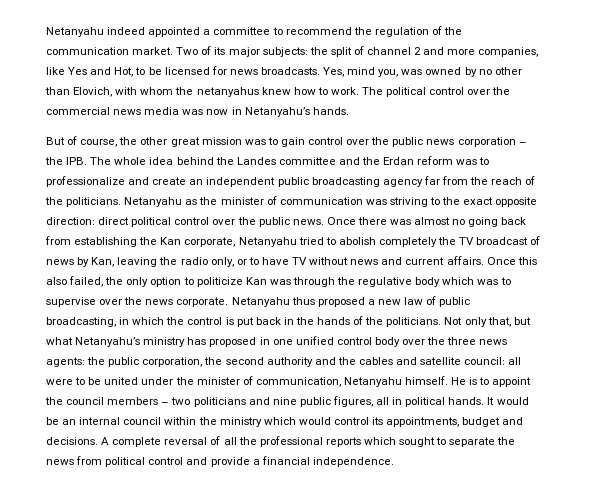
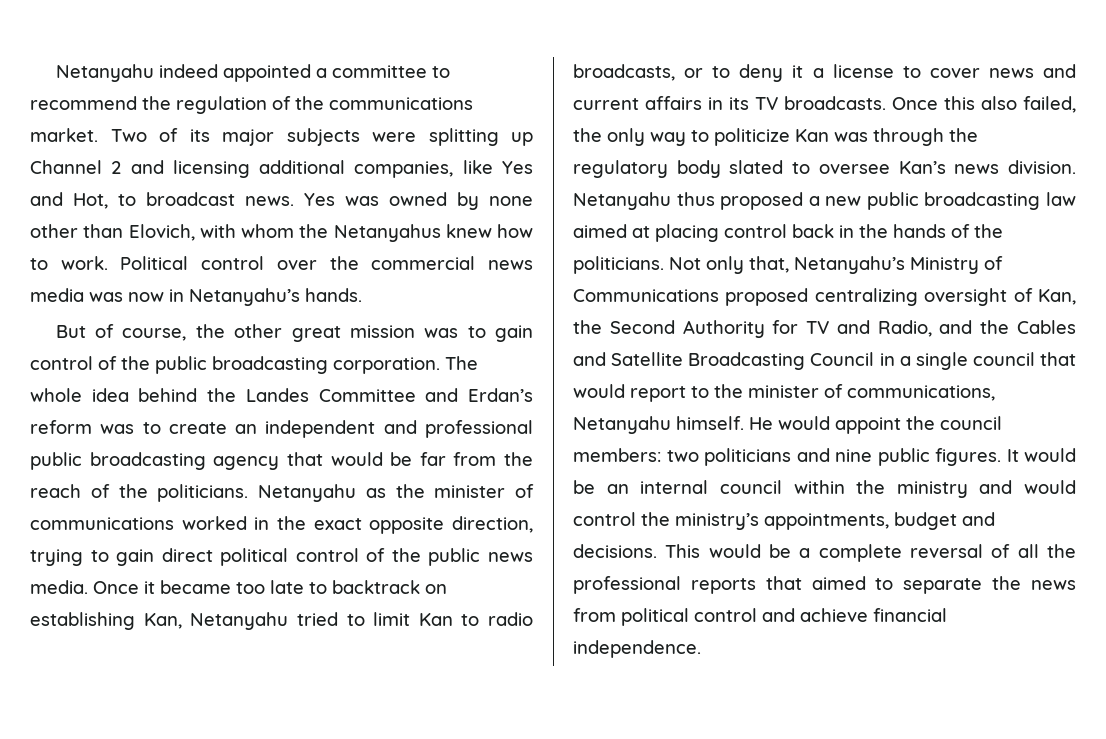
[46,47,129,55] communication -> [329,97,473,110] communications
[262,46,476,57] subjects: the split of channel 2 and more -> [286,128,533,146] [30,160,346,178] subjects were splitting up Channel 2 and licensing additional
[148,66,399,77] be licensed for news broadcasts. Yes, mind you, -> [146,192,335,206] broadcast news. Yes
[464,67,492,77] by no -> [457,192,533,210] by none
[196,87,259,97] netanyahus -> [333,224,441,242] Netanyahus
[362,87,427,97] The political -> [120,256,189,270] Political
[346,137,527,147] [45,157,88,165] over the public news corporation – the IPB. -> [98,356,440,374] of the public broadcasting corporation.
[278,157,415,165] committee and the Erdan -> [318,388,533,402] Committee and Erdan’s
[46,176,150,187] professionalize and -> (161, 428) none
(276, 182) none -> [383,420,533,438] and professional
(423, 183) none -> [286,452,413,466] that would be
[279,197,538,207] [46,217,95,225] communication was striving to the exact opposite direction: -> [30,516,533,534] [30,549,155,566] communications worked in the exact opposite direction, trying to gain
[212,217,527,227] [45,236,541,247] [46,256,484,267] over the public news. Once there was almost no going back from establishing the Kan corporate, Netanyahu tried to abolish completely the TV broadcast of news by Kan, leaving the radio only, or to have TV without news and current affairs. -> [366,548,533,566] [30,580,447,594] [30,612,533,630] [573,64,1076,82] [573,96,886,110] of the public news media. Once it became too late to backtrack on establishing Kan, Netanyahu tried to limit Kan to radio broadcasts, or to deny it a license to cover news and current affairs in its TV broadcasts.
[150,277,182,287] option -> [650,132,686,146] way
[358,277,511,287] [46,297,229,307] regulative body which was to supervise over the news corporate. -> [573,160,1076,178] regulatory body slated to oversee Kan’s news division.
[404,296,471,307] [46,317,254,327] law of public broadcasting, in which the control is put -> [866,192,1076,210] [573,224,787,242] public broadcasting law aimed at placing control
[513,317,531,325] [46,336,508,347] [46,357,522,367] [46,376,341,387] but what Netanyahu’s ministry has proposed in one unified control body over the three news agents: the public corporation, the second authority and the cables and satellite council: all were to be united under the minister of communication, -> [794,256,1003,274] [573,288,1076,306] [573,320,1076,338] [573,352,1076,370] [573,384,995,402] Netanyahu’s Ministry of Communications proposed centralizing oversight of Kan, the Second Authority for TV and Radio, and the Cables and Satellite Broadcasting Council in a single council that would report to the minister of communications,
[469,377,490,385] is to -> [778,416,830,430] would
[107,397,170,405] members – -> [573,448,661,462] members:
[332,396,485,407] figures, all in political hands. -> [935,448,1001,466] figures.
[263,417,296,425] which -> [979,480,1013,494] and
[372,417,384,425] its -> [641,512,759,530] the ministry’s
[101,437,110,445] A -> [665,544,811,558] This would be a
[363,437,436,447] which sought -> [765,576,866,590] that aimed
[210,457,260,467] provide a -> [800,608,868,622] achieve

